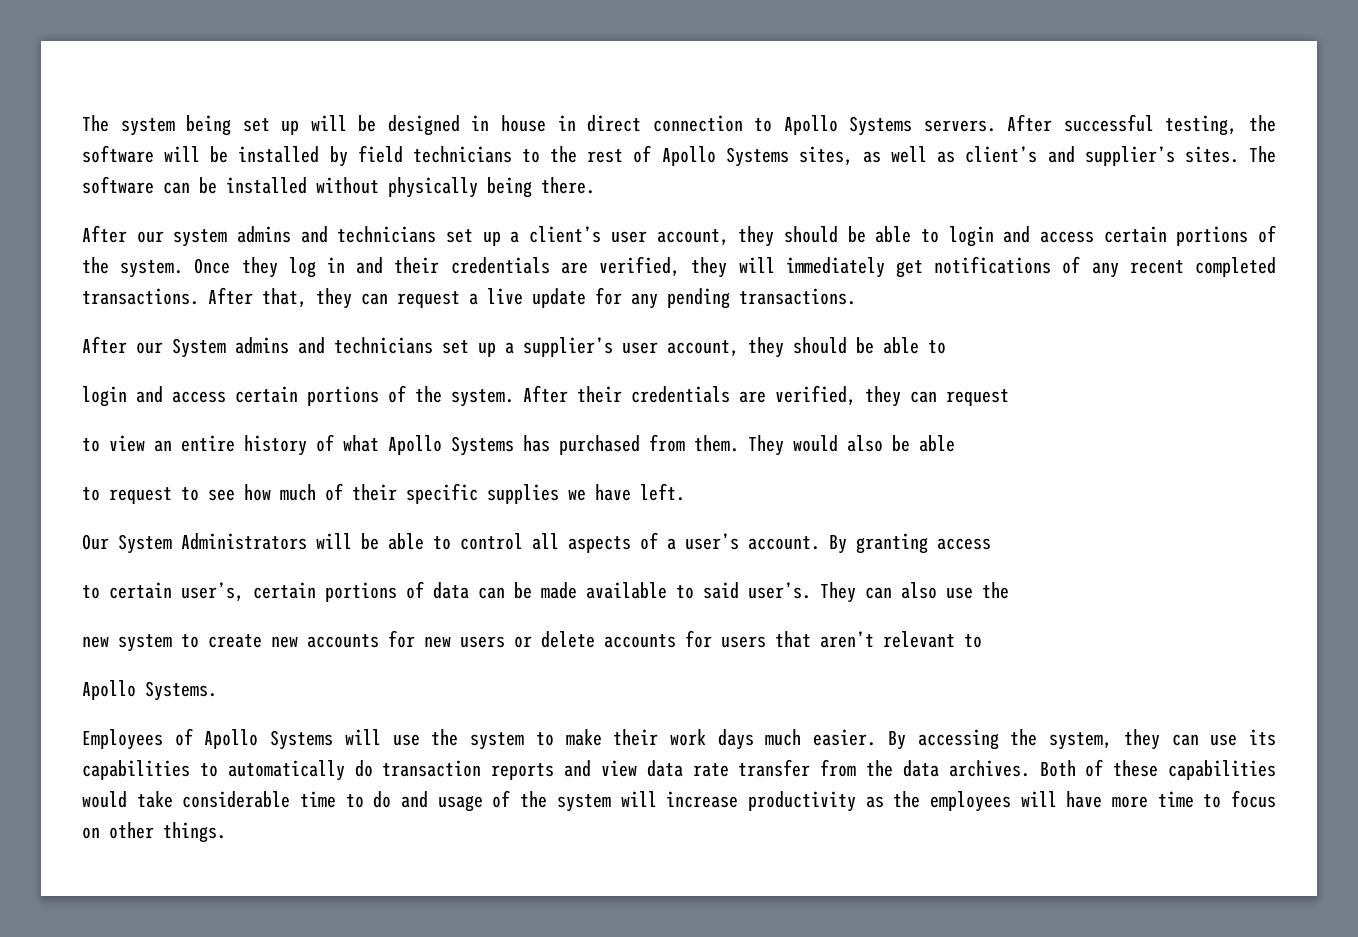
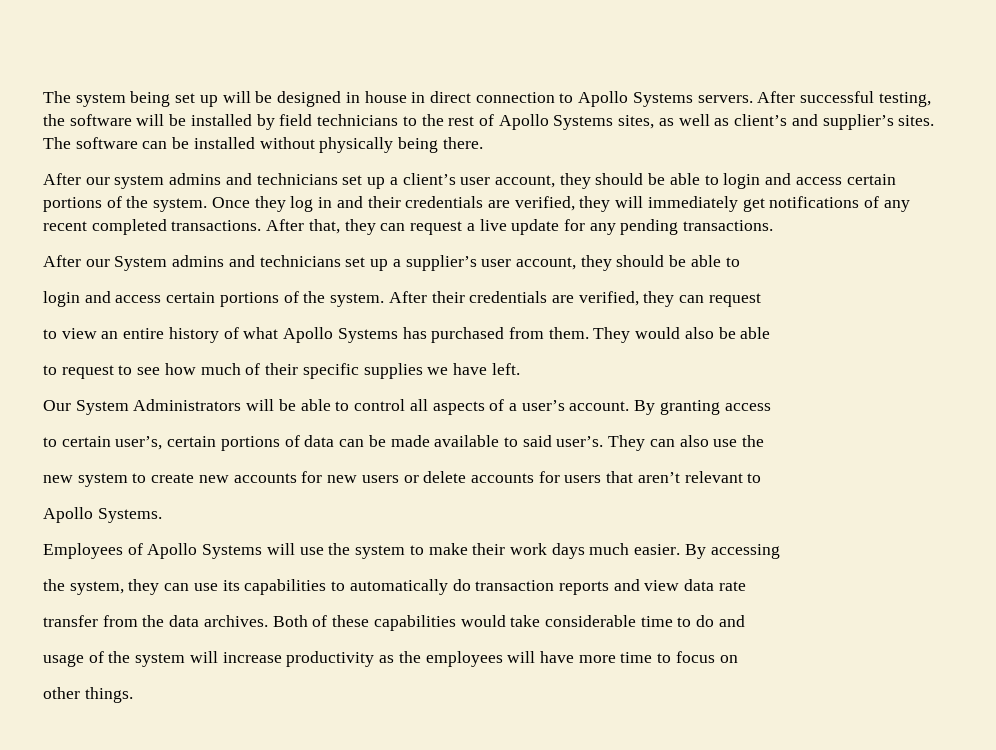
(999, 739) none -> (780, 551) //
(729, 770) none -> (746, 586) //
(429, 799) none -> (745, 621) //
(100, 833) none -> (738, 659) //

